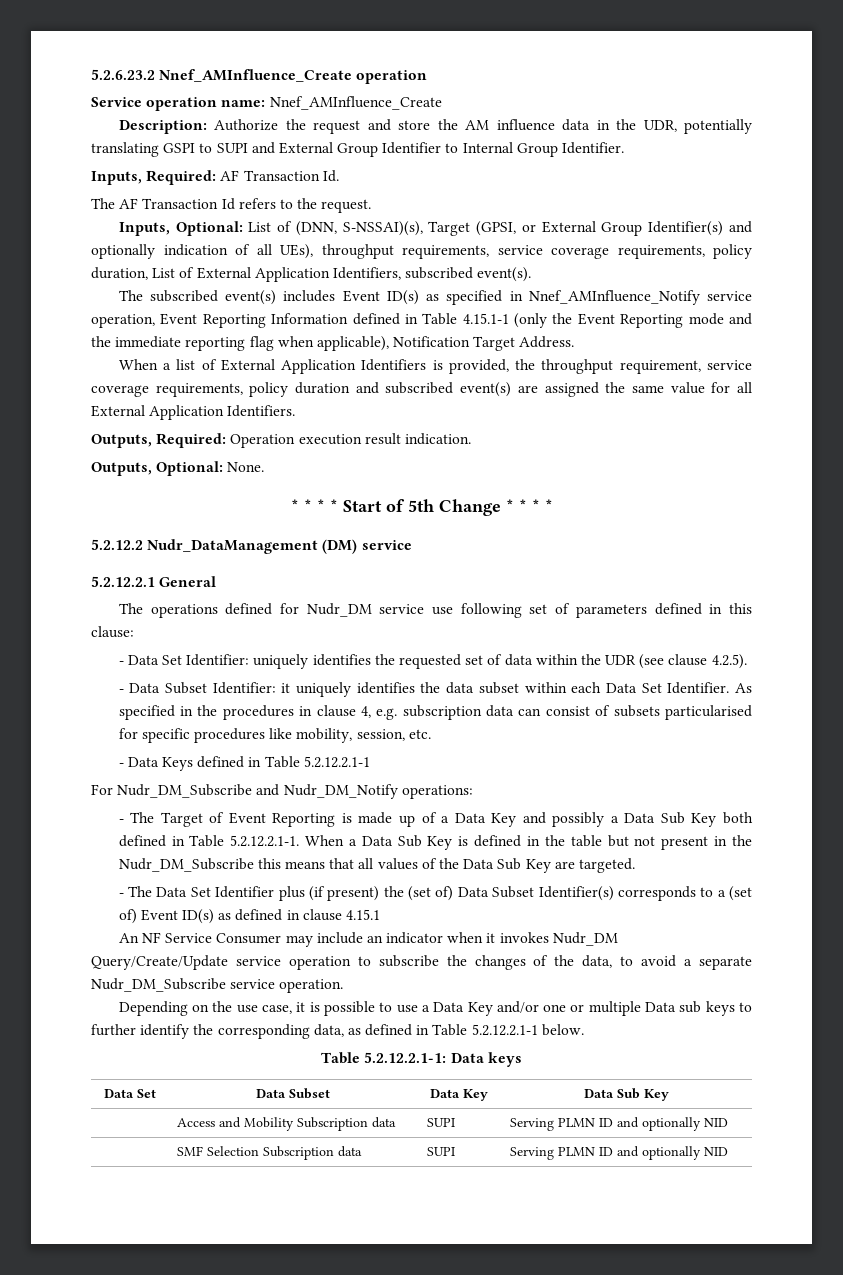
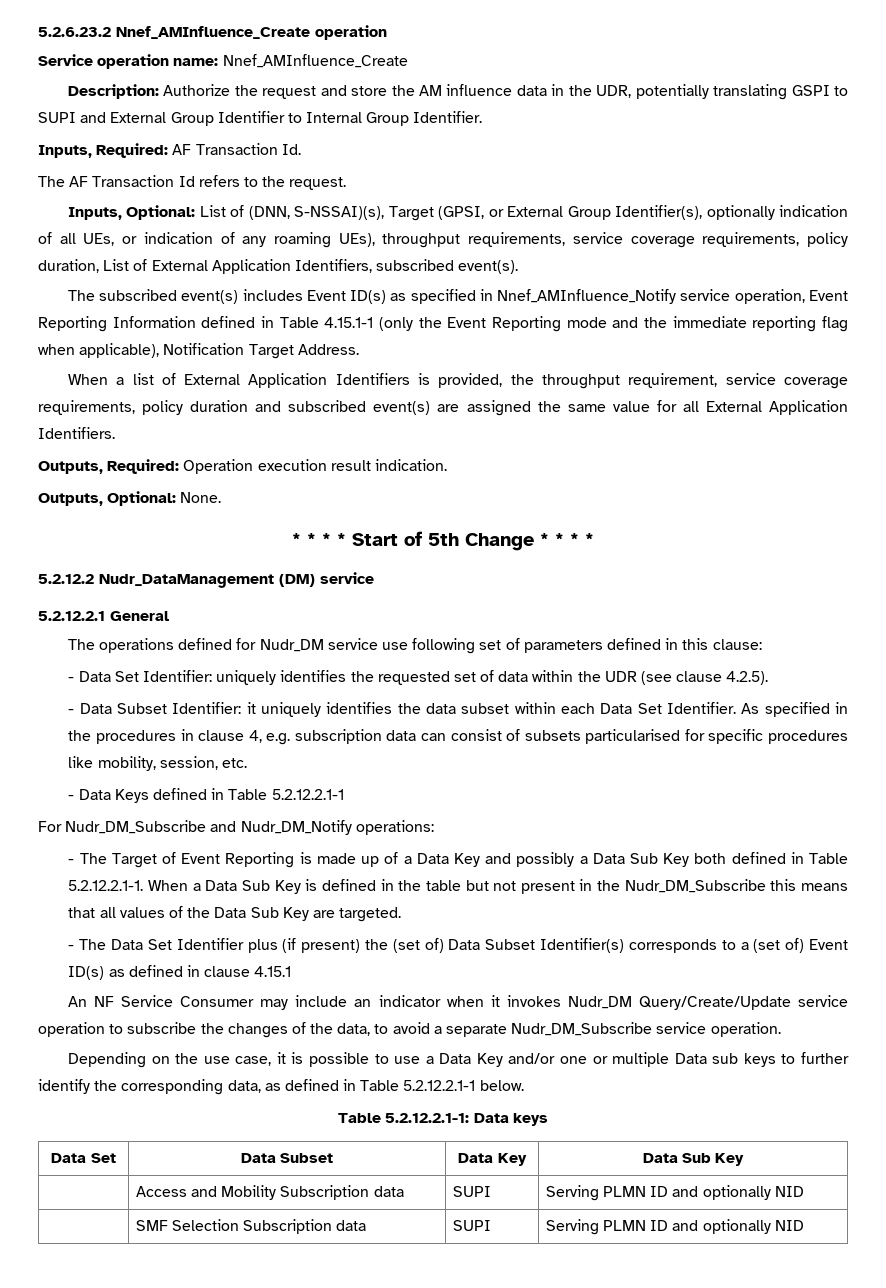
[648,221,752,236] Identifier(s) and -> [615,205,703,220] Identifier(s),
(272, 249) none -> [83,232,331,248] UEs, or indication of any roaming

